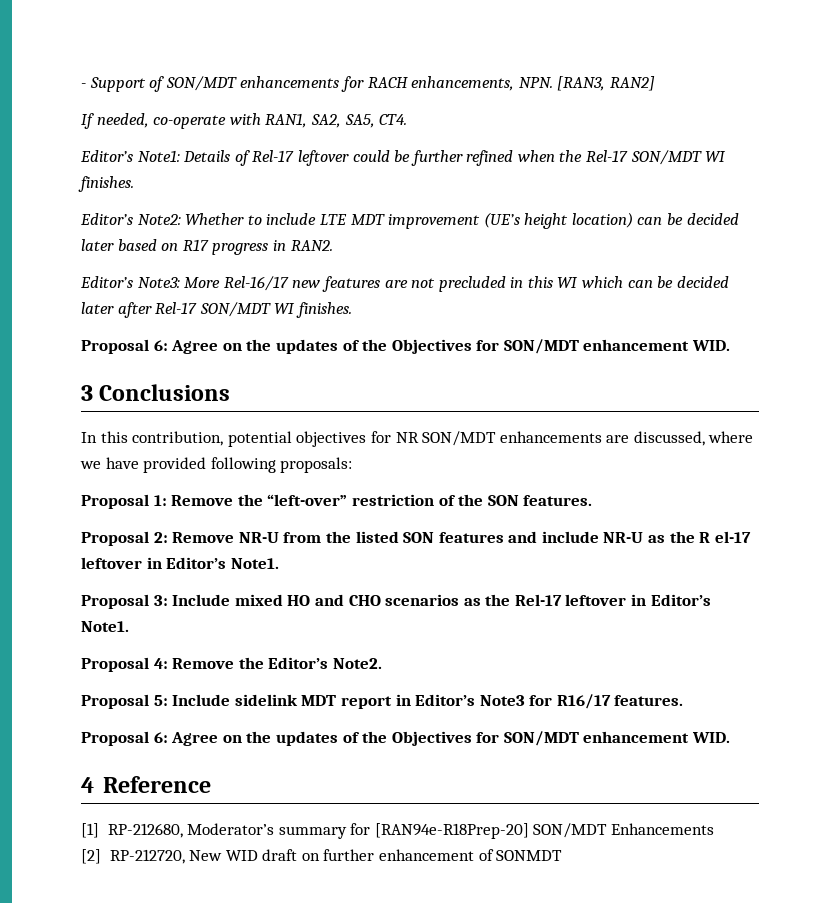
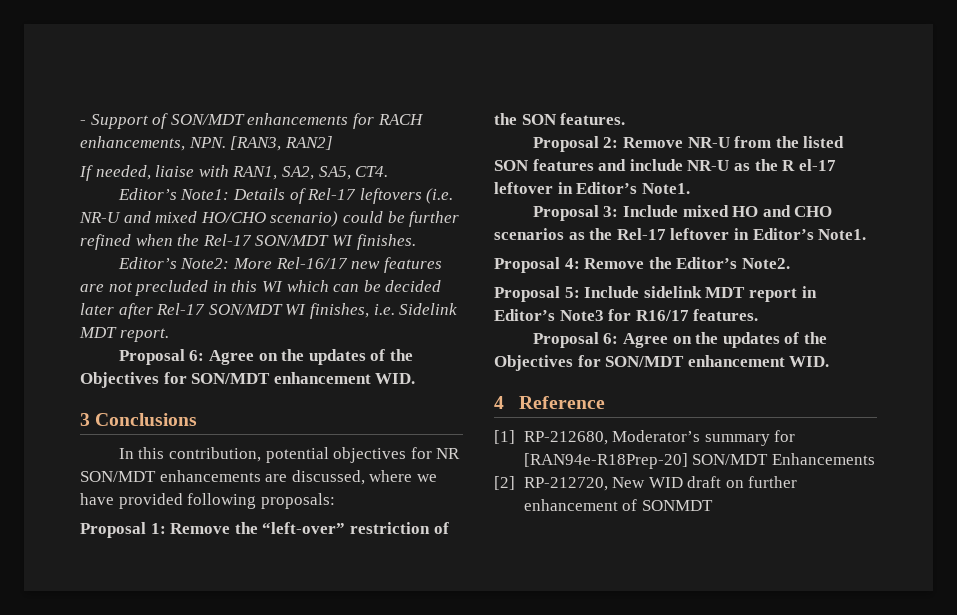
[153,115,227,129] co-operate -> [155,165,195,177] liaise
[297,150,349,166] leftover -> [359,188,454,204] [79,211,339,227] leftovers (i.e. NR-U and mixed HO/CHO scenario)
[185,212,739,229] [81,239,333,255] [80,276,180,288] Whether to include LTE MDT improvement (UE’s height location) can be decided later based on R17 progress in RAN2. // Editor’s Note3: -> (230, 263) none
[295,302,352,318] finishes. -> [309,303,458,319] [79,327,169,342] finishes, i.e. Sidelink MDT report.

